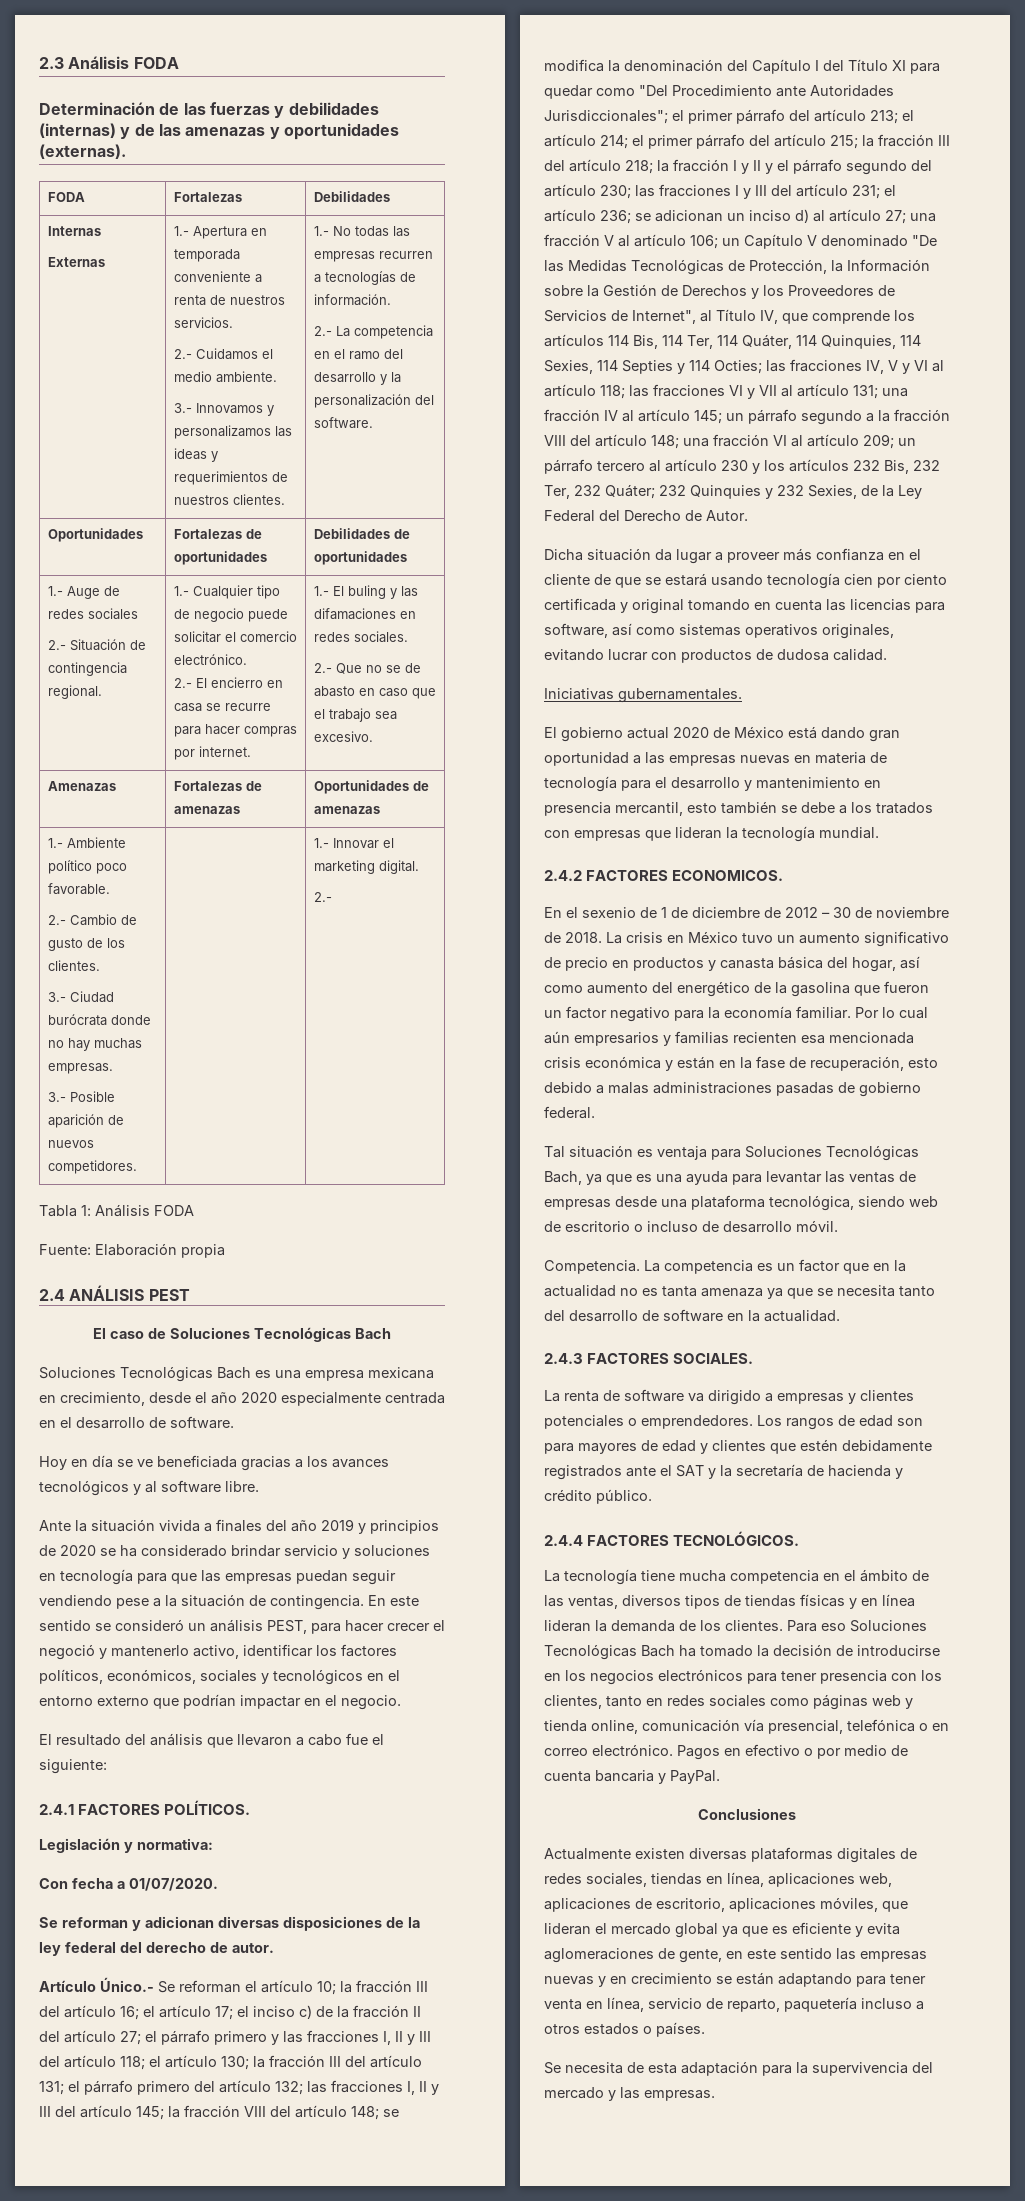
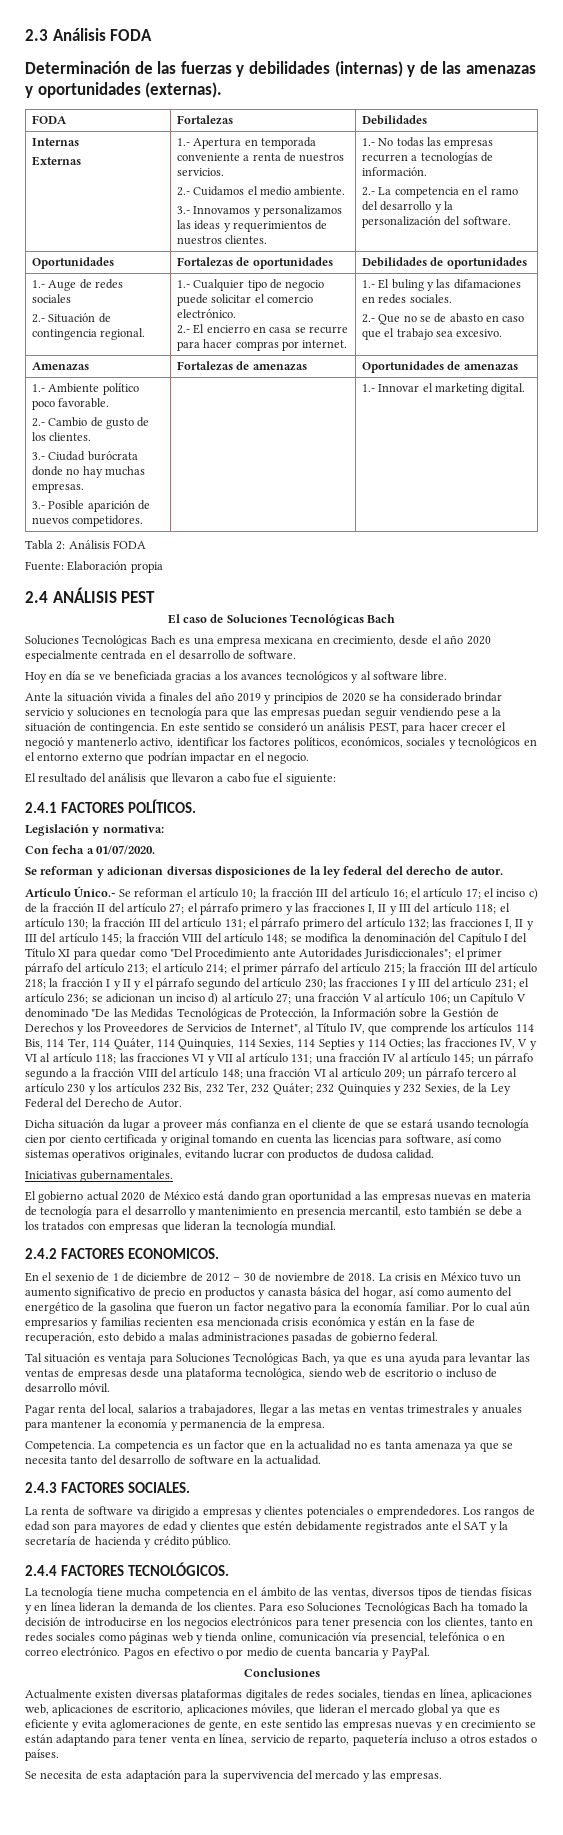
[313,892,332,902] // 2.- -> (526, 389) none
[81,1205,91,1216] 1: -> [56,541,66,550] 2:
(838, 1226) none -> [25,1404,522,1416] [25,1419,325,1431] // Pagar renta del local, salarios a trabajadores, llegar a las metas en ventas trimestrales y anuales para mantener la economía y permanencia de la empresa.

